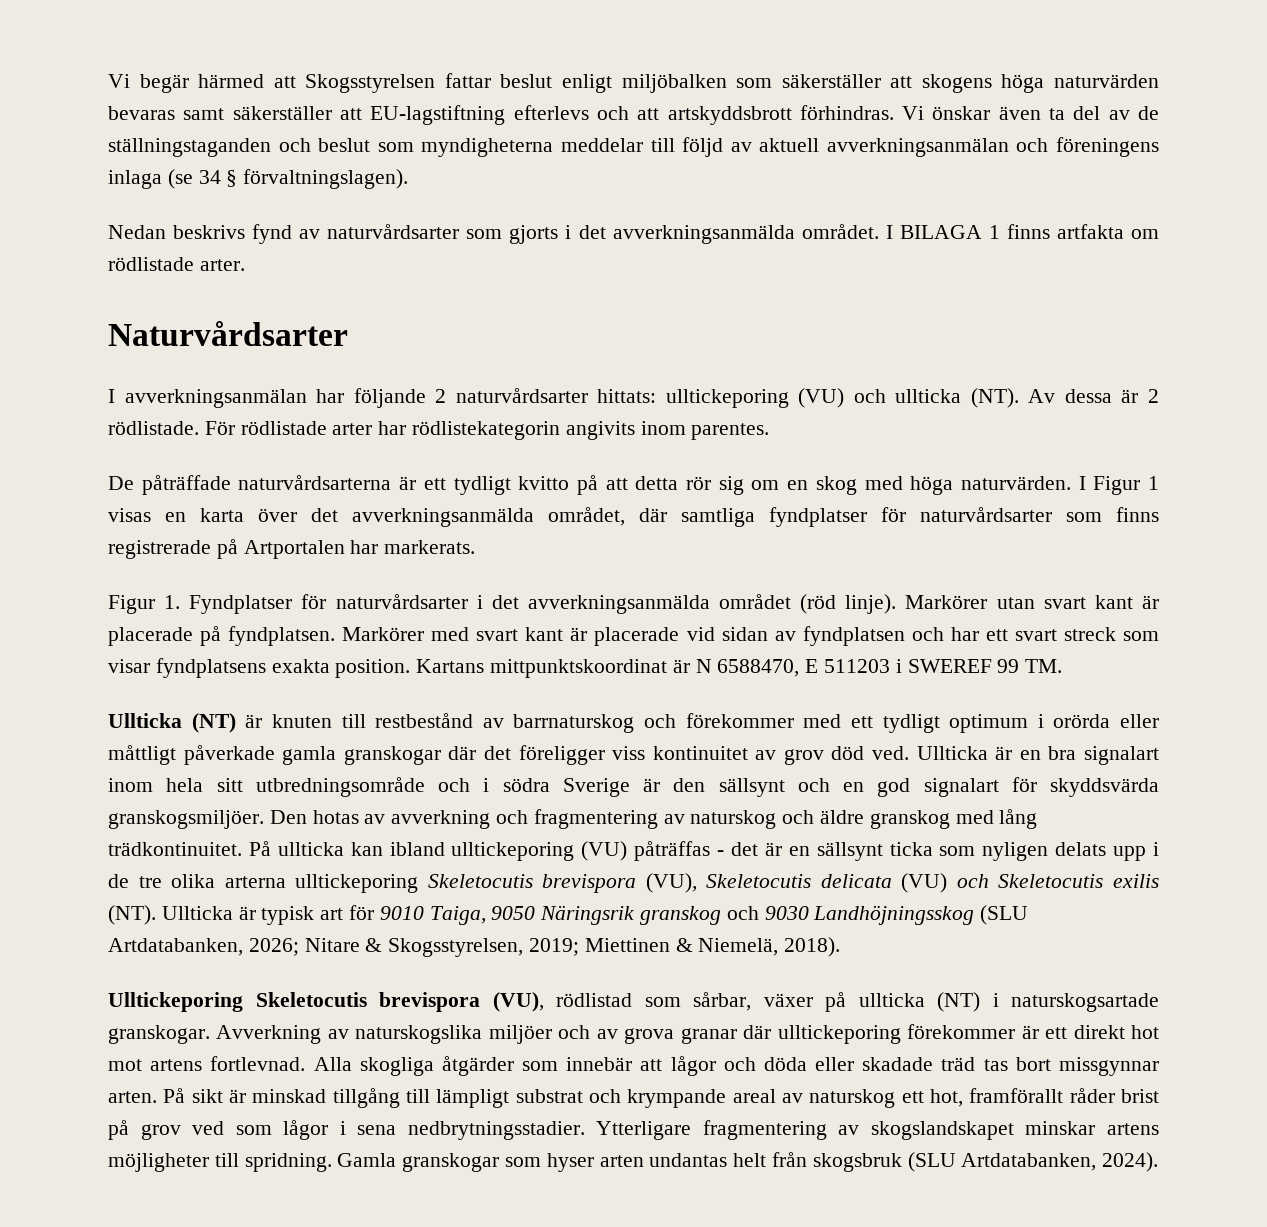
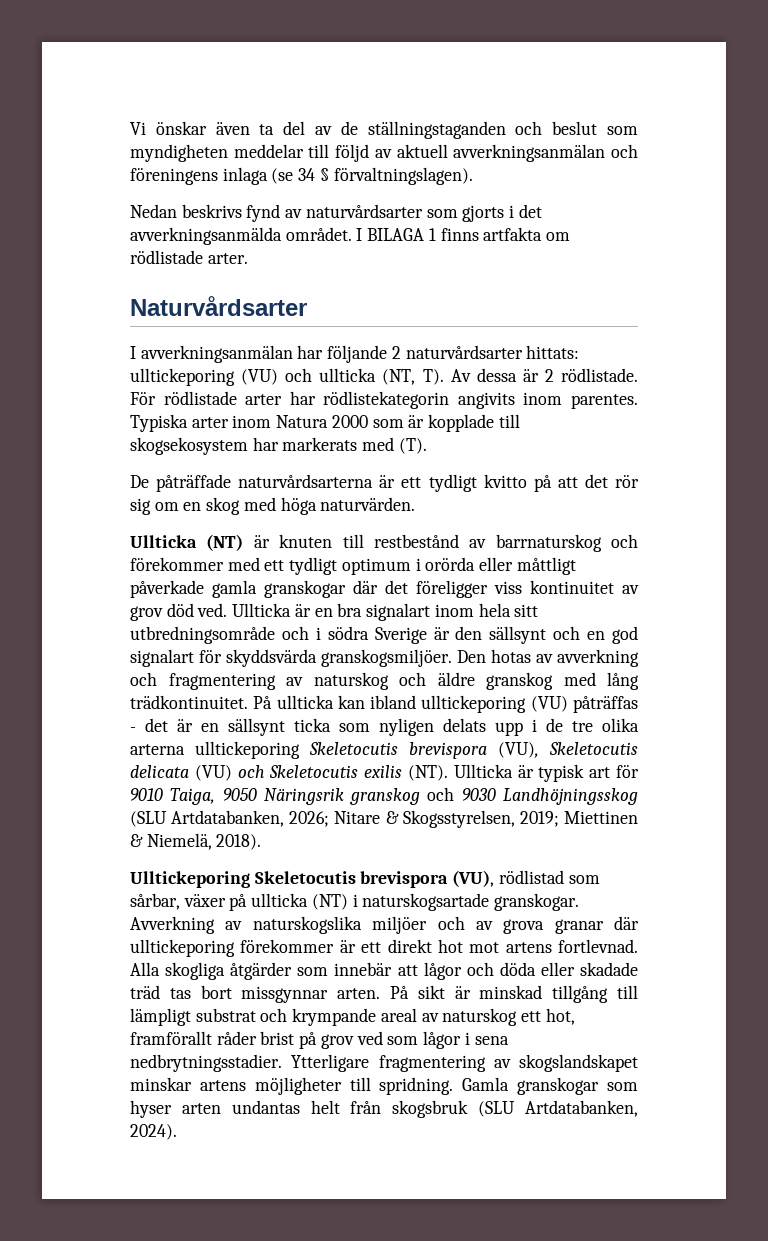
[108,73,1159,93] [108,105,925,125] Vi begär härmed att Skogsstyrelsen fattar beslut enligt miljöbalken som säkerställer att skogens höga naturvärden bevaras samt säkerställer att EU-lagstiftning efterlevs och att artskyddsbrott förhindras. Vi -> [130,122,146,135] Vi
[421,138,554,157] myndigheterna -> [130,144,228,162] myndigheten
[970,388,1019,408] (NT). -> [382,369,444,385] (NT, T).
(770, 431) none -> [130,414,520,432] [130,437,427,455] Typiska arter inom Natura 2000 som är kopplade till skogsekosystem har markerats med (T).
[635,476,679,490] detta -> [584,474,608,488] det
[1078,476,1160,495] [108,507,1159,527] [108,539,476,559] [108,594,1159,614] [108,626,1159,646] [108,658,1063,678] I Figur 1 visas en karta över det avverkningsanmälda området, där samtliga fyndplatser för naturvårdsarter som finns registrerade på Artportalen har markerats. // Figur 1. Fyndplatser för naturvårdsarter i det avverkningsanmälda området (röd linje). Markörer utan svart kant är placerade på fyndplatsen. Markörer med svart kant är placerade vid sidan av fyndplatsen och har ett svart streck som visar fyndplatsens exakta position. Kartans mittpunktskoordinat är N 6588470, E 511203 i SWEREF 99 TM. -> (416, 504) none

